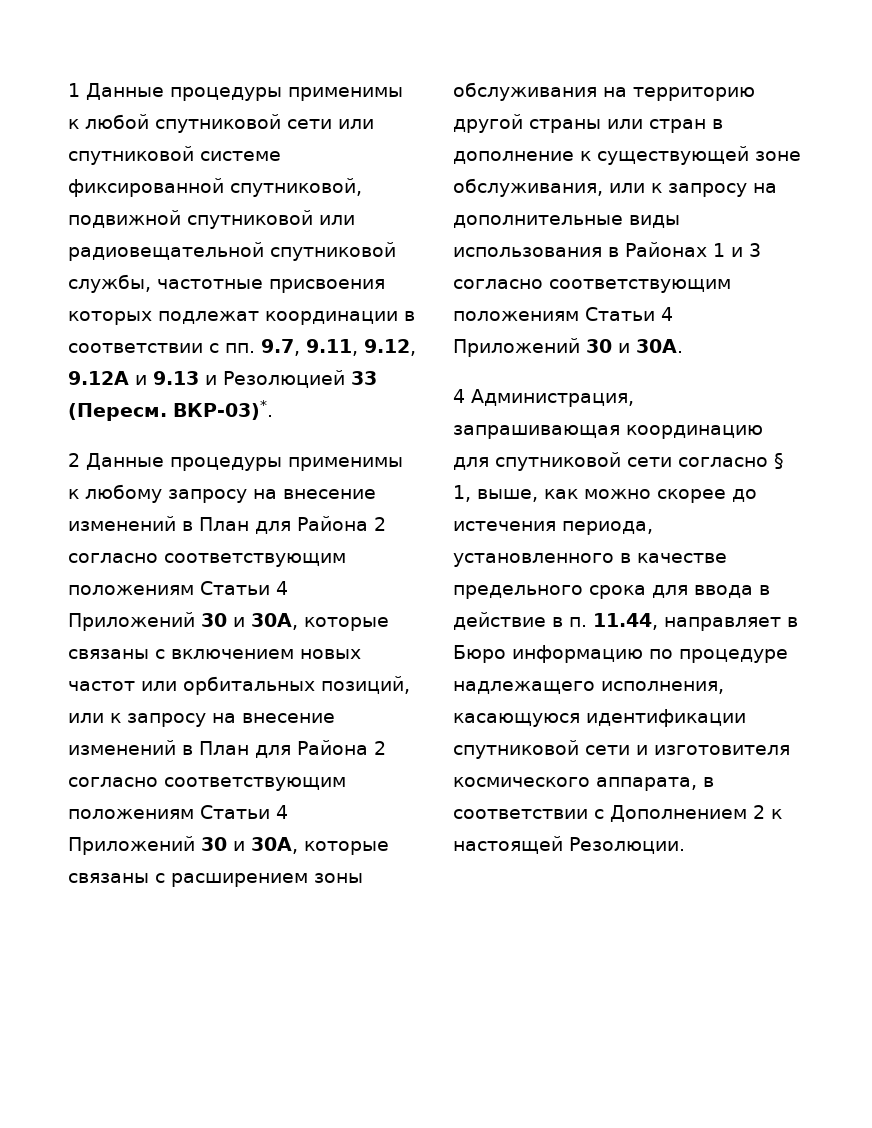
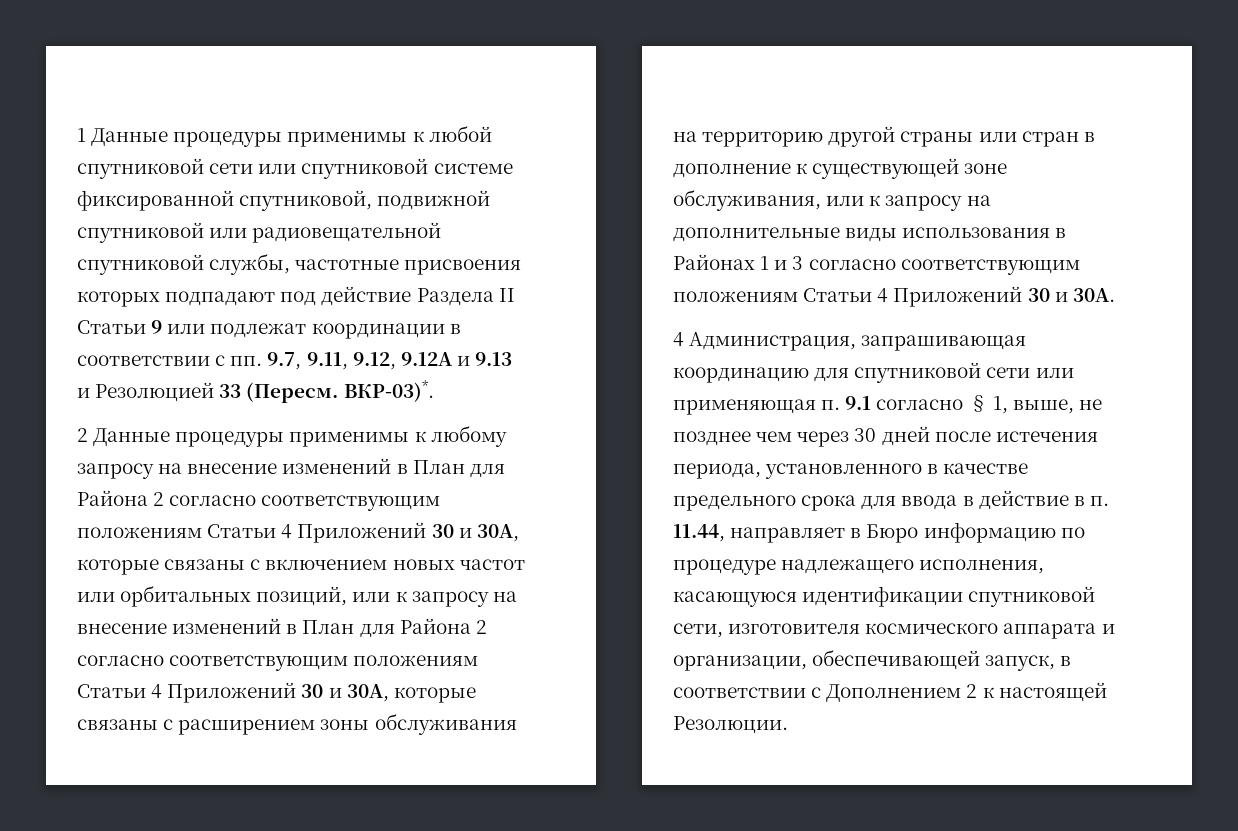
(152, 318) none -> [165,286,515,306] [77,320,206,334] подпадают под действие Раздела II Статьи 9 или
[678,453,784,469] [453,485,757,503] согласно § 1, выше, как можно скорее до -> [1035,368,1074,378] [673,395,1102,415] [673,426,991,447] или применяющая п. 9.1 согласно § 1, выше, не позднее чем через 30 дней после
[585,745,790,755] [453,777,697,791] сети и изготовителя космического аппарата, -> [673,623,1115,639] [673,649,1056,671] сети, изготовителя космического аппарата и организации, обеспечивающей запуск,

